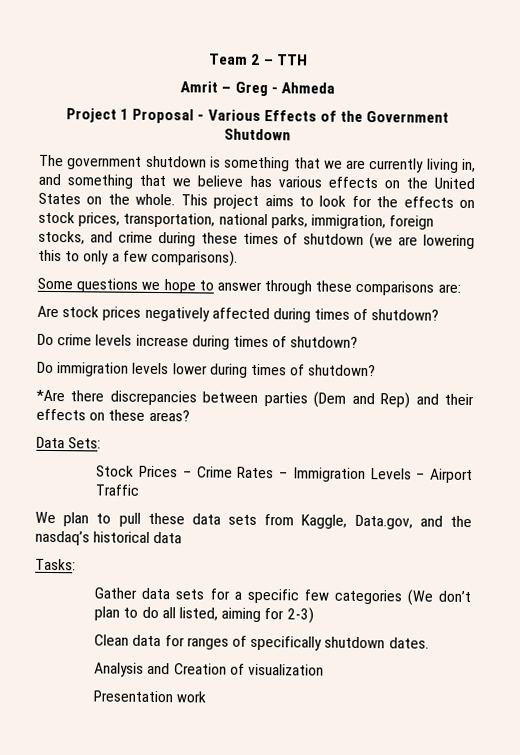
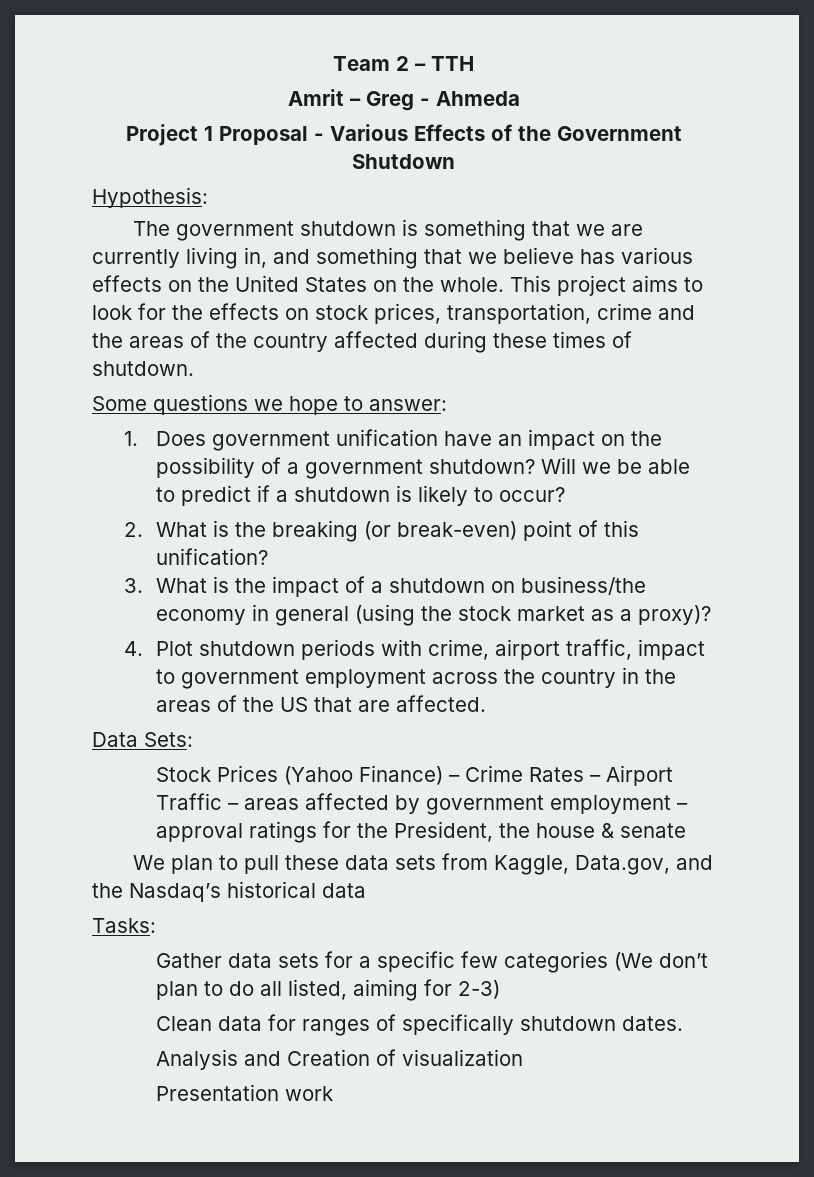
(291, 134) none -> [92,187,208,208] // Hypothesis:
[218,213,435,230] [38,230,475,250] [38,249,238,267] national parks, immigration, foreign stocks, and crime during these times of shutdown (we are lowering this to only a few comparisons). -> [597,303,695,320] [92,331,632,353] [92,361,194,376] crime and the areas of the country affected during these times of shutdown.
[216,280,461,296] [37,305,440,323] [37,333,359,350] [37,361,377,378] [36,389,475,409] [36,408,190,422] answer through these comparisons are: // Are stock prices negatively affected during times of shutdown? // Do crime levels increase during times of shutdown? // Do immigration levels lower during times of shutdown? // *Are there discrepancies between parties (Dem and Rep) and their effects on these areas? -> [369,399,447,411] [124,429,663,451] [156,457,691,479] [156,485,566,506] [124,520,640,542] [156,548,269,565] [124,576,647,597] [156,604,712,626] [124,639,706,660] [156,667,677,689] [156,695,487,712] answer: // 1. Does government unification have an impact on the possibility of a government shutdown? Will we be able to predict if a shutdown is likely to occur? // 2. What is the breaking (or break-even) point of this unification? // 3. What is the impact of a shutdown on business/the economy in general (using the stock market as a proxy)? // 4. Plot shutdown periods with crime, airport traffic, impact to government employment across the country in the areas of the US that are affected.
(178, 471) none -> [284,765,444,785] (Yahoo Finance)
[292,467,426,483] Immigration Levels – -> (602, 778) none
(140, 490) none -> [228,793,689,815] [156,821,687,843] – areas affected by government employment – approval ratings for the President, the house & senate
[35,530,90,546] nasdaq’s -> [129,883,221,902] Nasdaq’s

